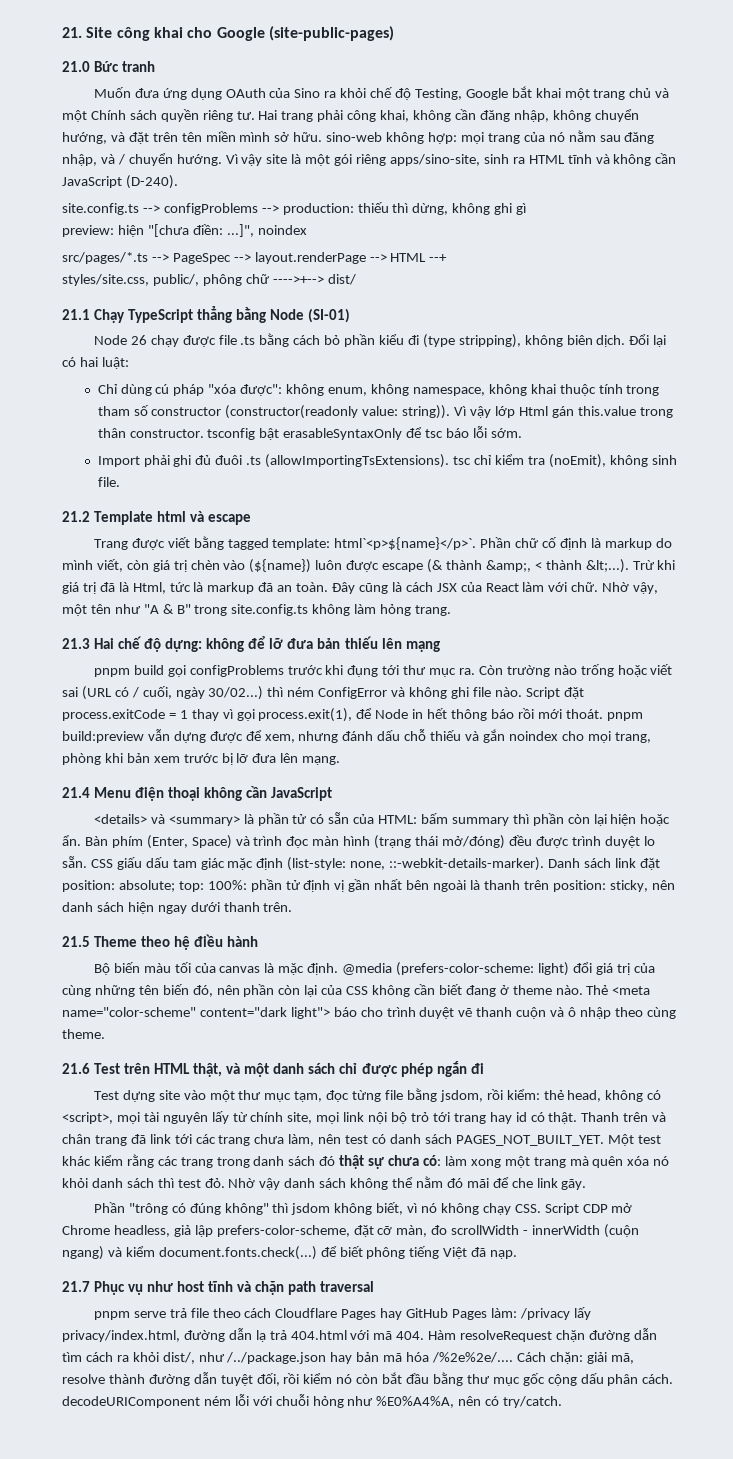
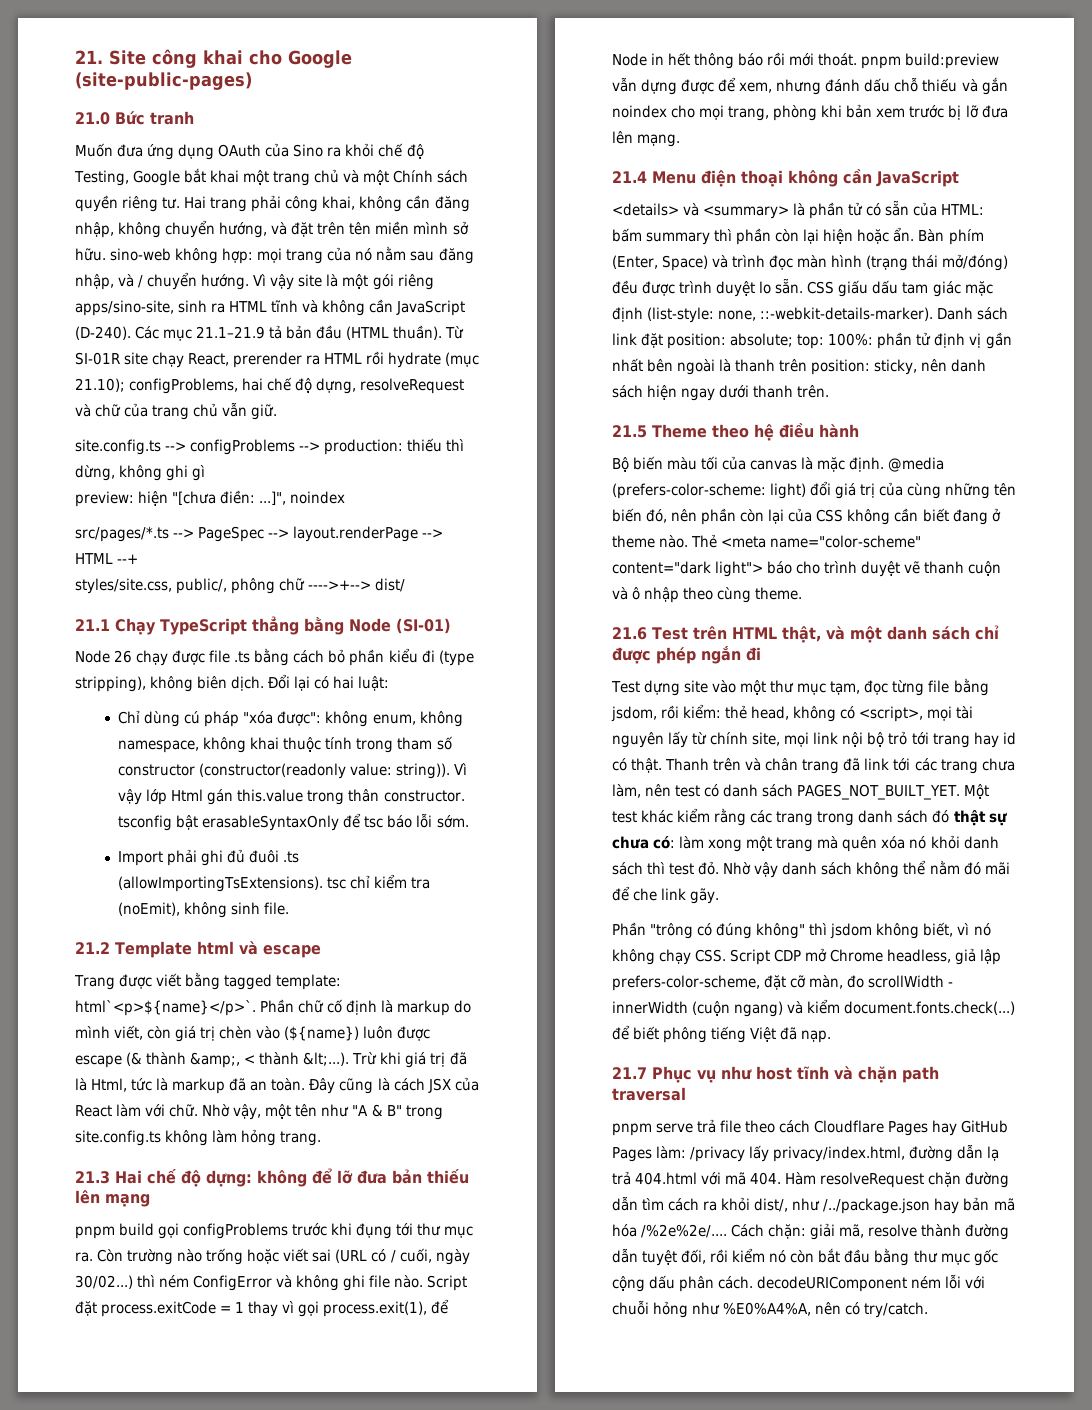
(178, 182) none -> [135,325,465,341] [75,351,480,368] [75,377,465,394] [75,402,278,420] Các mục 21.1–21.9 tả bản đầu (HTML thuần). Từ SI-01R site chạy React, prerender ra HTML rồi hydrate (mục 21.10); configProblems, hai chế độ dựng, resolveRequest và chữ của trang chủ vẫn giữ.

